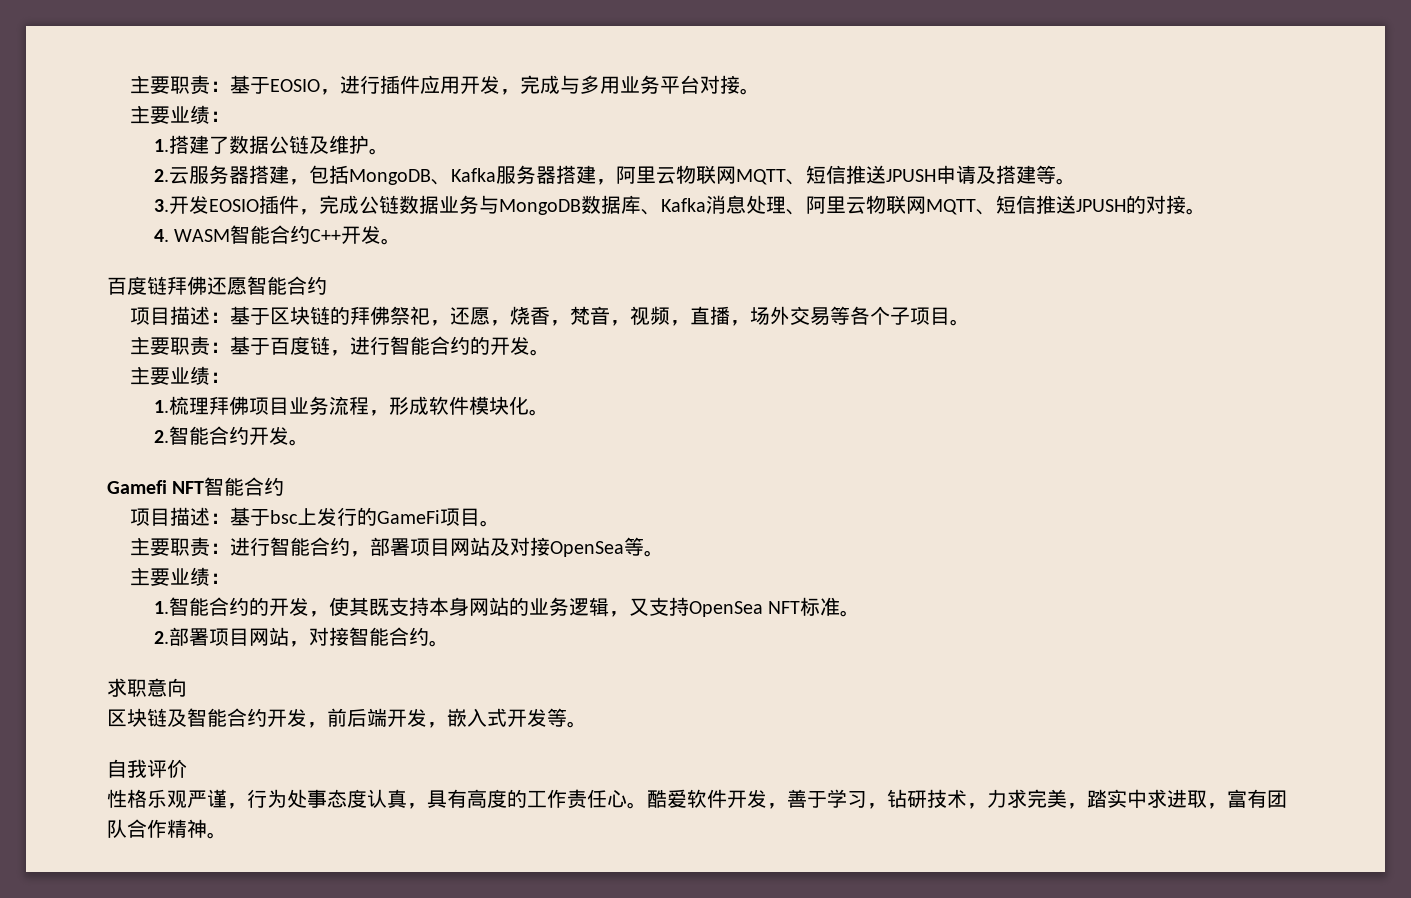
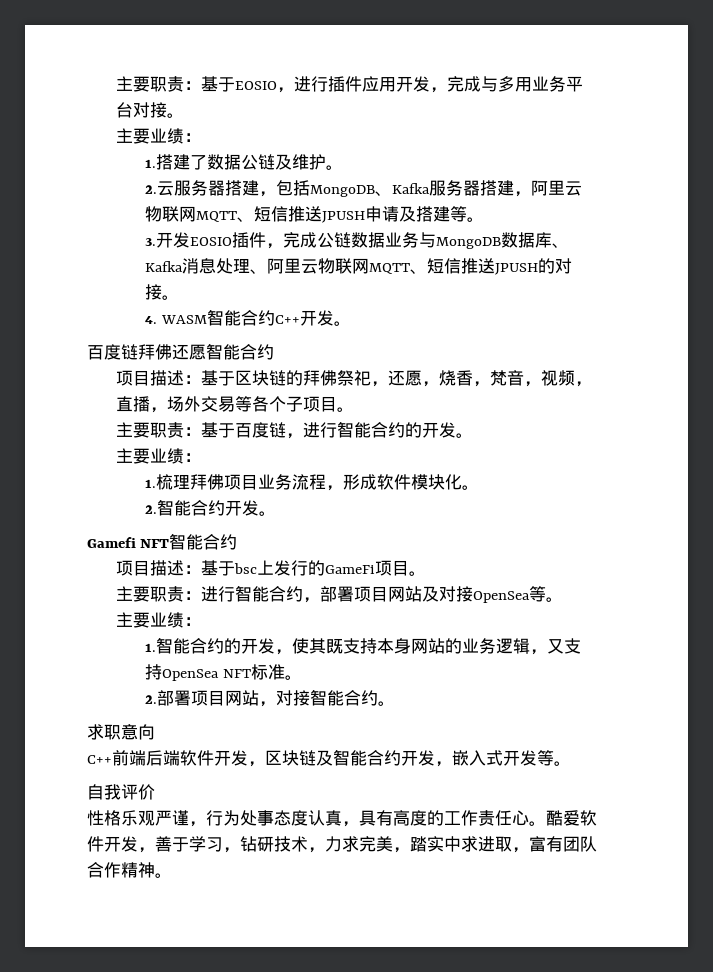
(187, 687) none -> [87,750,265,767] C++前端后端软件开发，
[327,708,447,728] 前后端开发， -> (452, 764) none

